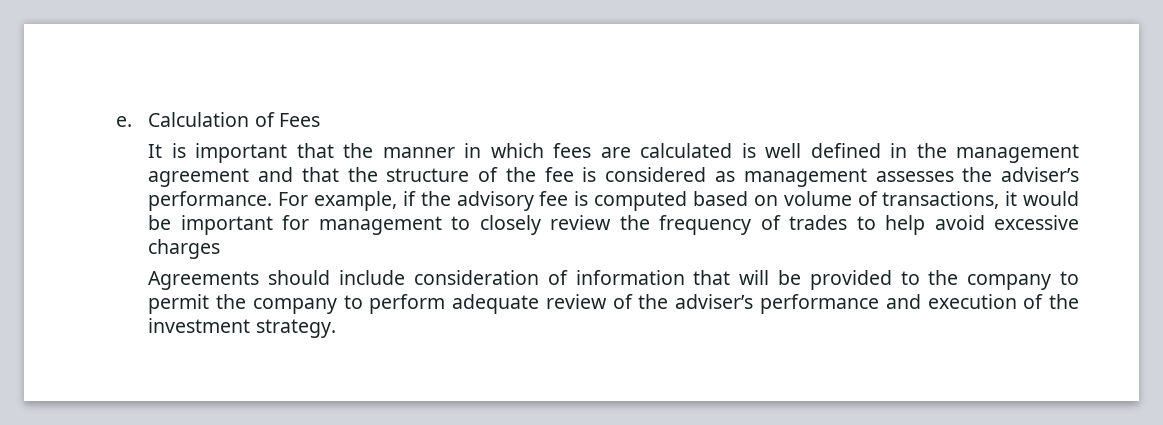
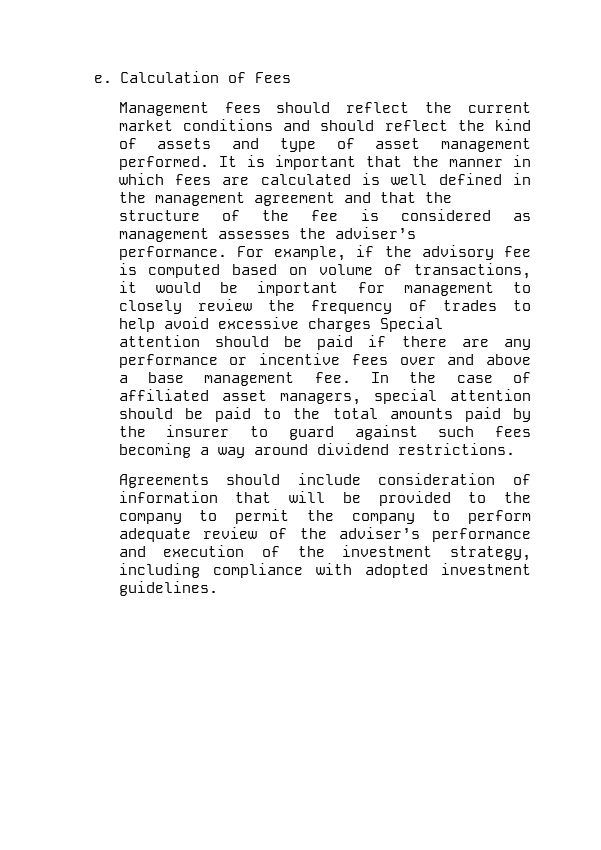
(321, 120) none -> [118,102,531,116] [118,119,531,131] [118,138,531,152] [118,156,209,170] Management fees should reflect the current market conditions and should reflect the kind of assets and type of asset management performed.
(221, 249) none -> [379,317,443,332] [118,335,531,350] [118,353,531,368] [118,372,531,386] [118,389,531,405] [118,407,532,422] [118,425,531,440] [118,443,515,458] Special attention should be paid if there are any performance or incentive fees over and above a base management fee. In the case of affiliated asset managers, special attention should be paid to the total amounts paid by the insurer to guard against such fees becoming a way around dividend restrictions.
[255,319,336,338] strategy. -> [450,546,531,561] [118,563,531,578] [118,581,218,596] strategy, including compliance with adopted investment guidelines.

